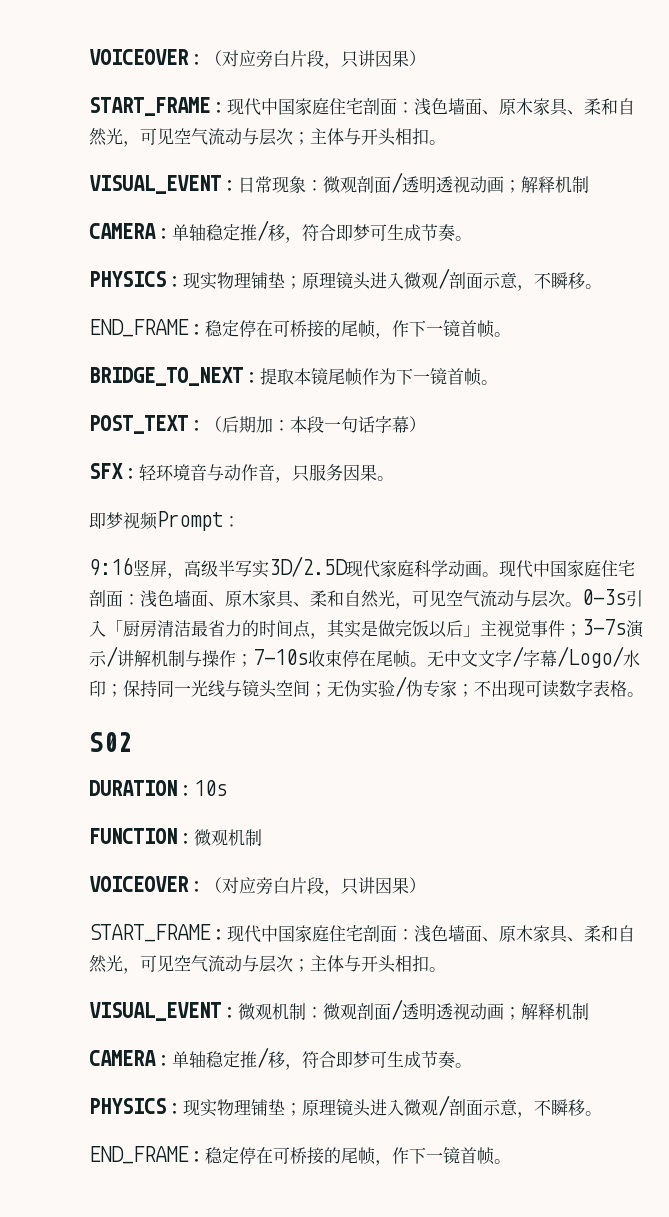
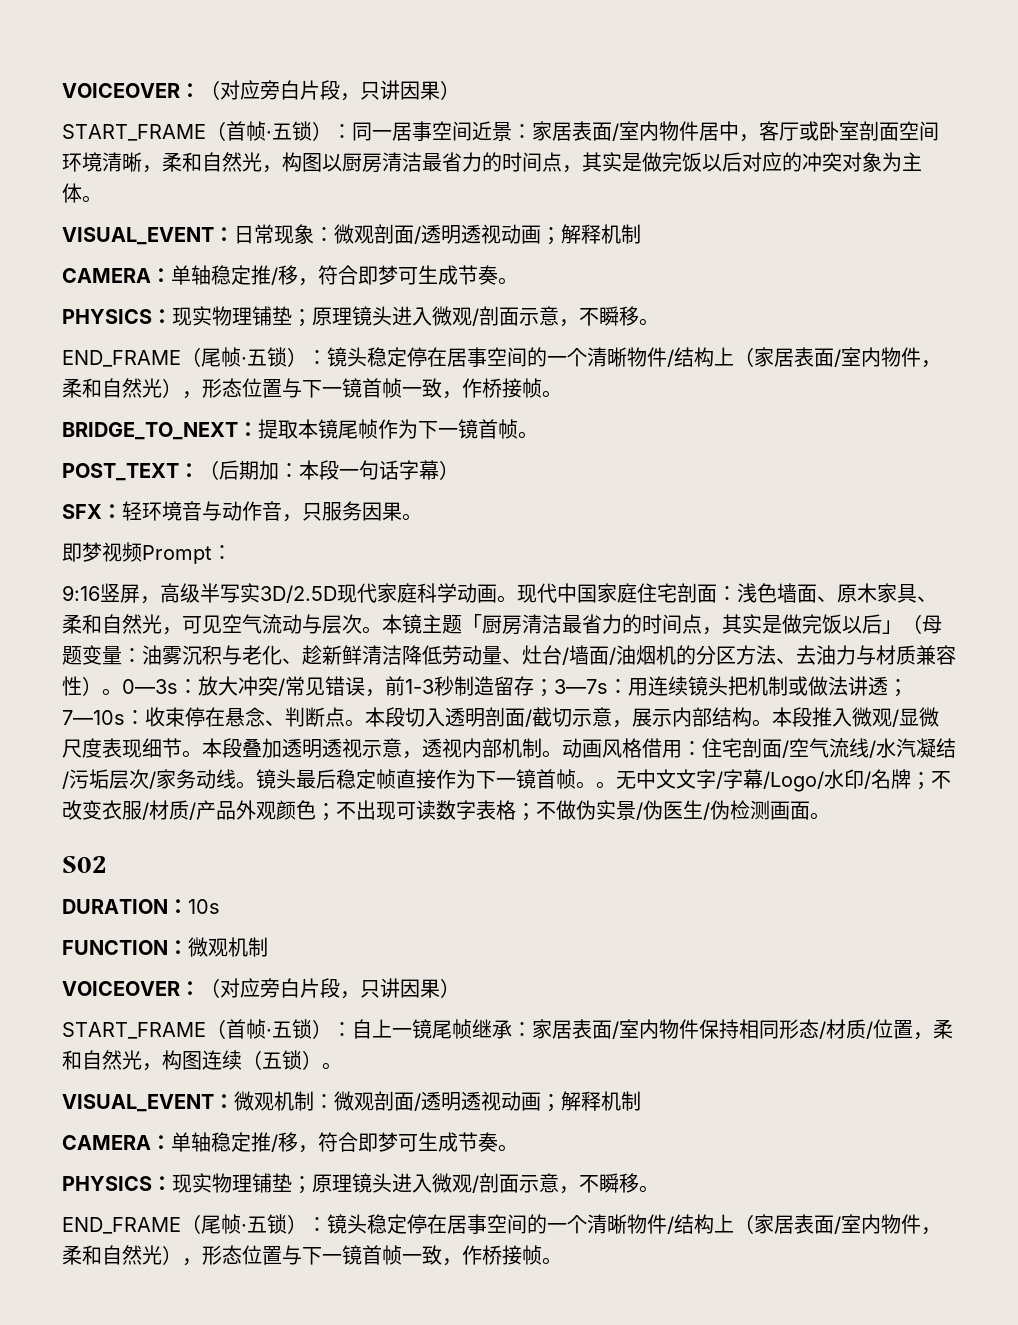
[89,49,426,69] [89,97,635,116] [89,128,429,147] VOICEOVER：（对应旁白片段，只讲因果） // START_FRAME：现代中国家庭住宅剖面：浅色墙面、原木家具、柔和自然光，可见空气流动与层次；主体与开头相扣 -> [62,80,460,101] [62,121,939,142] [62,152,922,173] [62,183,82,203] VOICEOVER：（对应旁白片段，只讲因果） // START_FRAME（首帧·五锁）：同一居事空间近景：家居表面/室内物件居中，客厅或卧室剖面空间环境清晰，柔和自然光，构图以厨房清洁最省力的时间点，其实是做完饭以后对应的冲突对象为主体
[188,319,477,339] ：稳定停在可桥接的尾帧，作下一镜首 -> [181,347,941,368] [62,378,522,399] （尾帧·五锁）：镜头稳定停在居事空间的一个清晰物件/结构上（家居表面/室内物件，柔和自然光），形态位置与下一镜首帧一致，作桥接
[582,589,643,607] [89,620,106,637] 0—3s引入 -> [382,614,462,634] 本镜主题
[480,619,645,638] [89,646,411,668] 主视觉事件；3—7s演示/讲解机制与操作；7—10s收束停在尾帧 -> [902,614,942,634] [62,645,956,665] [62,676,908,697] [62,707,939,728] [62,738,956,759] [62,769,596,789] （母题变量：油雾沉积与老化、趁新鲜清洁降低劳动量、灶台/墙面/油烟机的分区方法、去油力与材质兼容性）。0—3s：放大冲突/常见错误，前1-3秒制造留存；3—7s：用连续镜头把机制或做法讲透；7—10s：收束停在悬念、判断点。本段切入透明剖面/截切示意，展示内部结构。本段推入微观/显微尺度表现细节。本段叠加透明透视示意，透视内部机制。动画风格借用：住宅剖面/空气流线/水汽凝结/污垢层次/家务动线。镜头最后稳定帧直接作为下一镜首帧。
[106,676,457,698] ；保持同一光线与镜头空间；无伪实验/伪专家 -> [864,769,951,790] [62,800,316,820] /名牌；不改变衣服/材质/产品外观颜色
(627, 688) none -> [516,800,810,821] ；不做伪实景/伪医生/伪检测画面
[210,925,635,943] [89,955,429,974] ：现代中国家庭住宅剖面：浅色墙面、原木家具、柔和自然光，可见空气流动与层次；主体与开头相扣 -> [206,1019,953,1040] [62,1050,322,1071] （首帧·五锁）：自上一镜尾帧继承：家居表面/室内物件保持相同形态/材质/位置，柔和自然光，构图连续（五锁）
[188,1146,477,1166] ：稳定停在可桥接的尾帧，作下一镜首 -> [181,1214,941,1235] [62,1245,522,1266] （尾帧·五锁）：镜头稳定停在居事空间的一个清晰物件/结构上（家居表面/室内物件，柔和自然光），形态位置与下一镜首帧一致，作桥接

